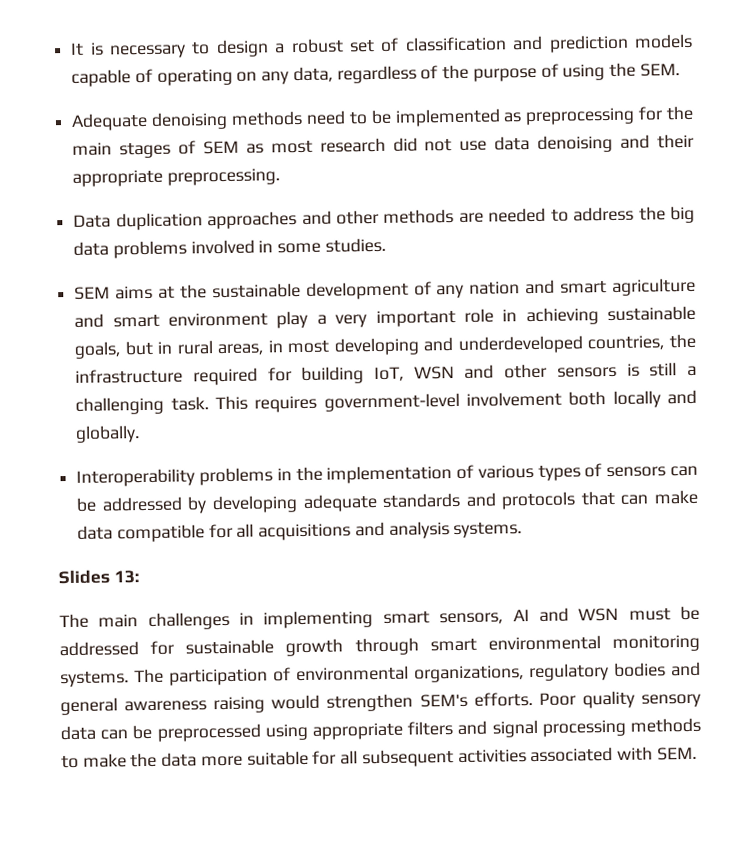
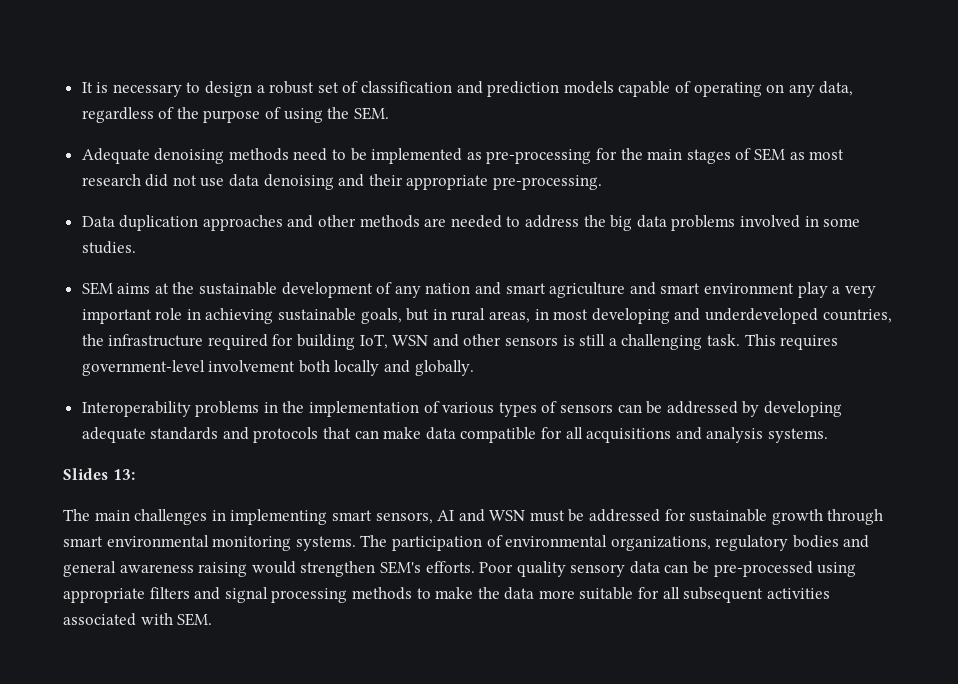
[525,107,636,126] preprocessing -> [486,149,592,164] pre-processing
[166,168,280,186] preprocessing. -> [493,175,603,190] pre-processing.
[156,723,261,742] preprocessed -> [713,561,813,577] pre-processed

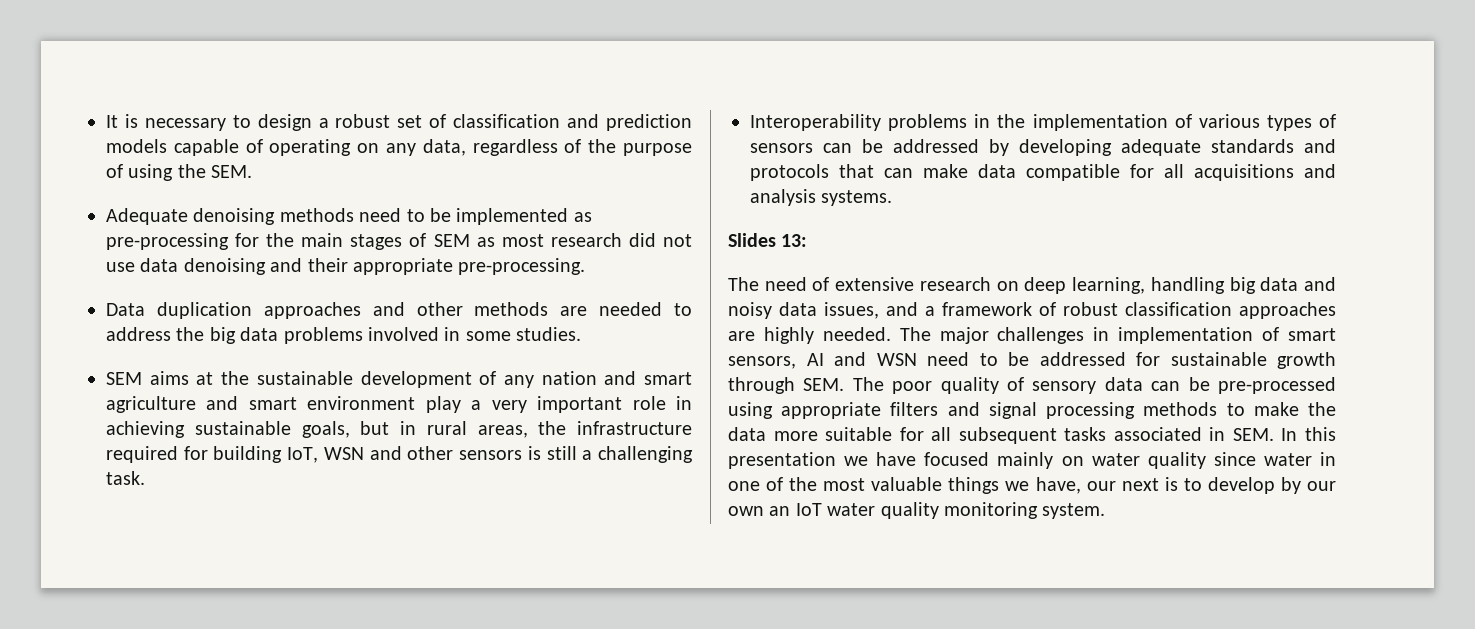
[534,308,892,324] in most developing and underdeveloped countries, -> (528, 431) none
[744,334,839,350] [81,360,474,376] This requires government-level involvement both locally and globally. -> (145, 478) none
[94,509,328,525] main challenges in implementing -> [764,277,1336,294] [728,302,1336,319] [728,327,1280,344] need of extensive research on deep learning, handling big data and noisy data issues, and a framework of robust classification approaches are highly needed. The major challenges in implementation of
[529,510,565,522] must -> [927,352,998,366] need to
[63,535,870,551] [63,561,566,577] smart environmental monitoring systems. The participation of environmental organizations, regulatory bodies and general awareness raising would strengthen SEM's efforts. Poor quality -> [803,377,1024,394] SEM. The poor quality of
[766,588,830,599] [63,613,213,626] activities associated with SEM. -> [1064,427,1336,441] [728,452,1336,469] [728,477,1336,494] [728,502,1106,519] tasks associated in SEM. In this presentation we have focused mainly on water quality since water in one of the most valuable things we have, our next is to develop by our own an IoT water quality monitoring system.

